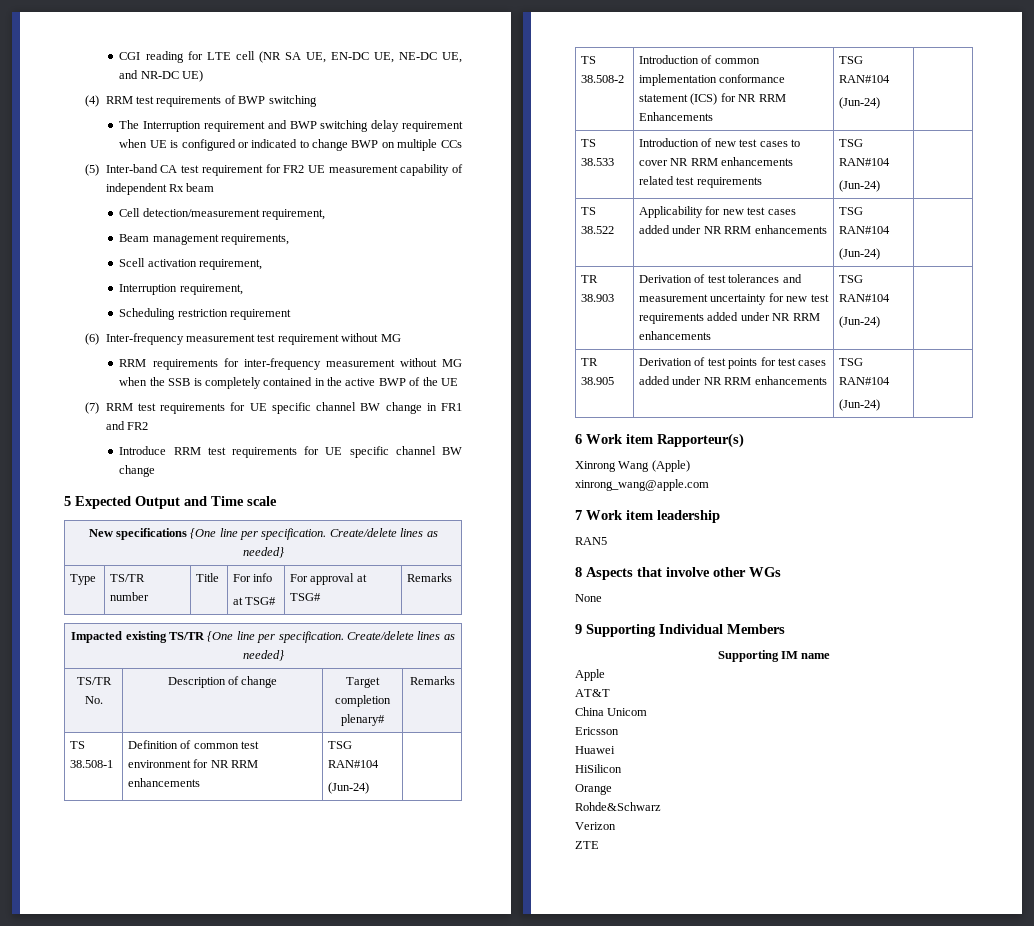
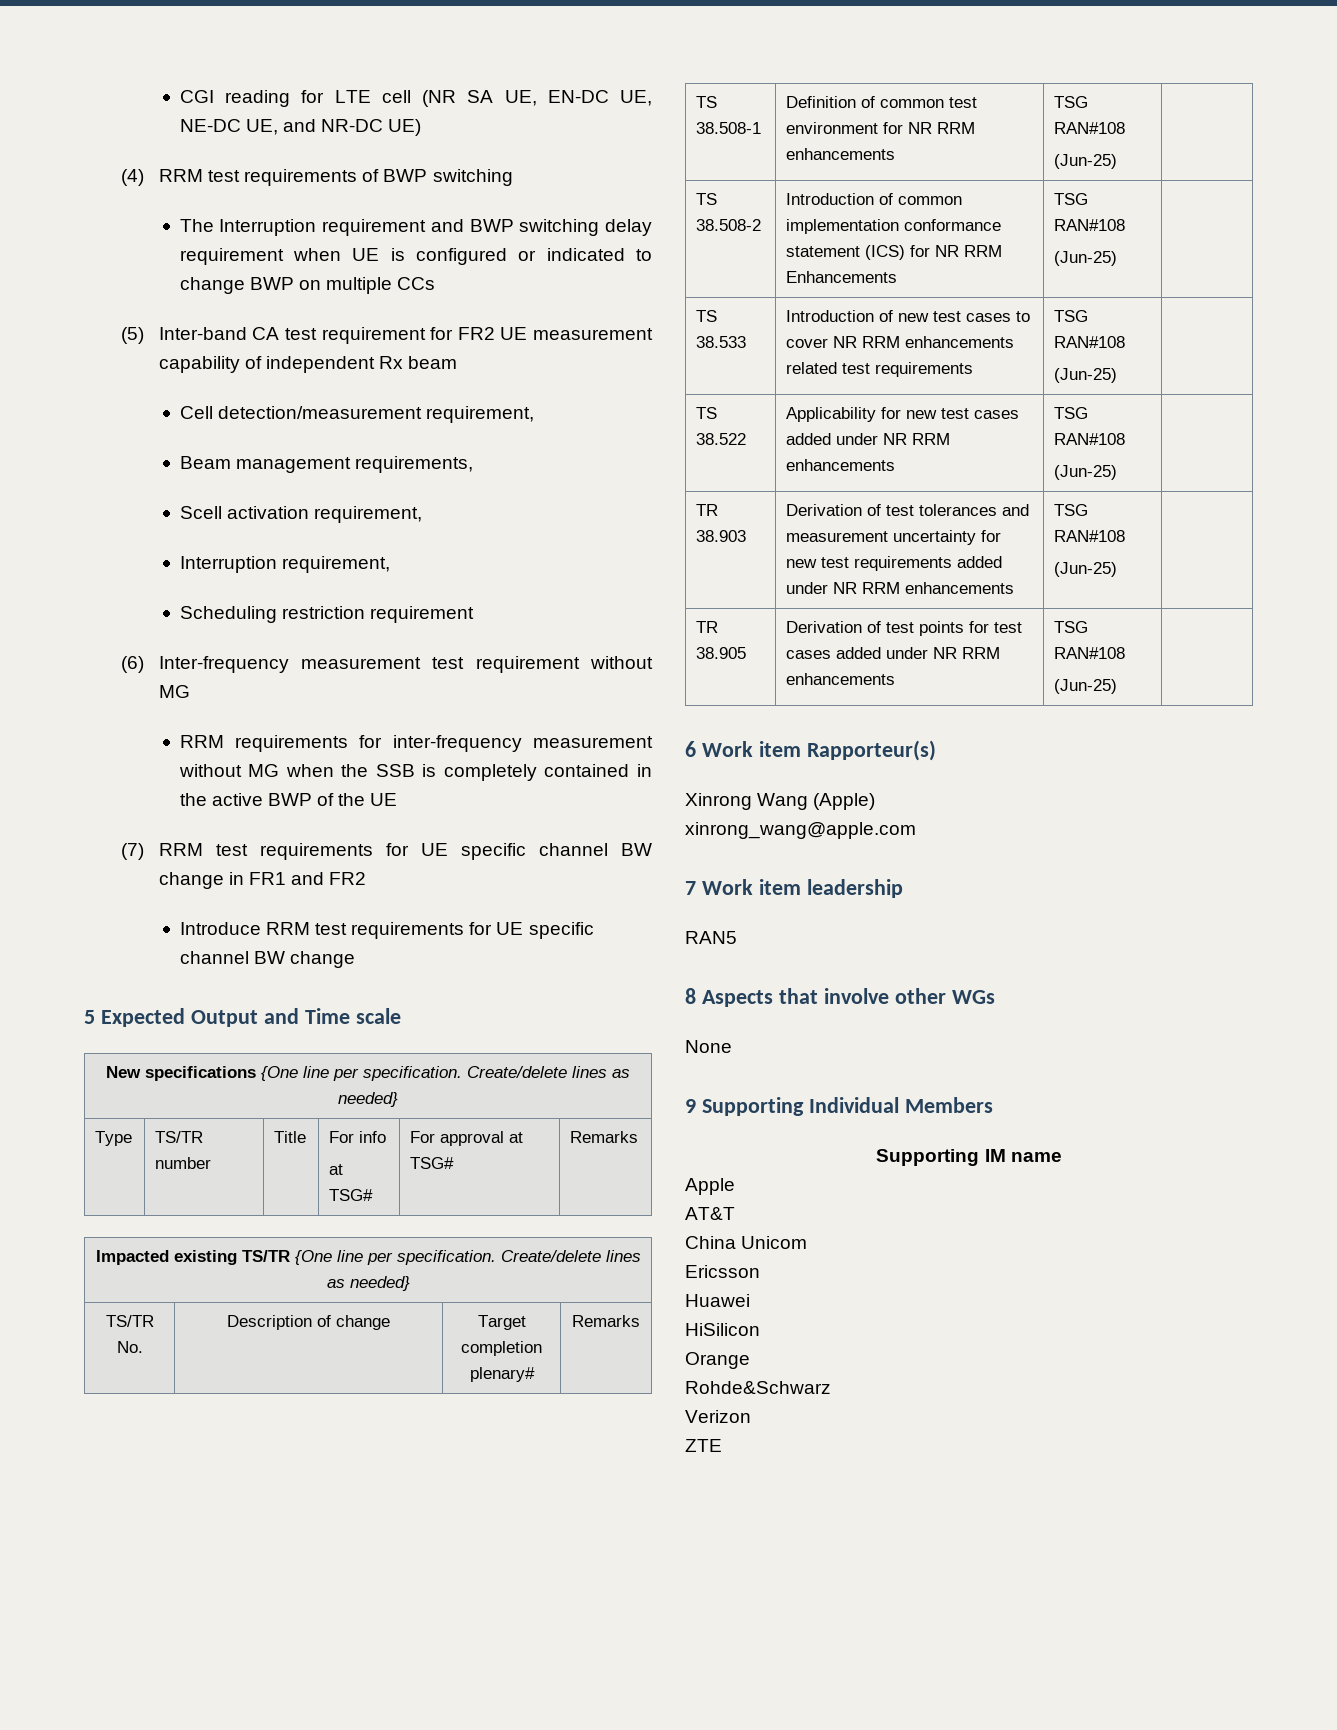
[328,760,380,768] [328,782,370,794] RAN#104 // (Jun-24) -> [1053,122,1125,134] [1053,154,1117,169] RAN#108 // (Jun-25)
[839,75,891,83] [839,97,881,109] RAN#104 // (Jun-24) -> [1053,219,1125,231] [1053,251,1117,266] RAN#108 // (Jun-25)
[839,158,891,166] [839,180,881,192] RAN#104 // (Jun-24) -> [1053,336,1125,348] [1053,368,1117,383] RAN#108 // (Jun-25)
[839,226,891,234] [839,248,881,260] RAN#104 // (Jun-24) -> [1053,433,1125,445] [1053,465,1117,480] RAN#108 // (Jun-25)
[839,294,891,302] [839,316,881,328] RAN#104 // (Jun-24) -> [1053,530,1125,542] [1053,562,1117,577] RAN#108 // (Jun-25)
[839,377,891,385] [839,399,881,411] RAN#104 // (Jun-24) -> [1053,647,1125,659] [1053,679,1117,694] RAN#108 // (Jun-25)

